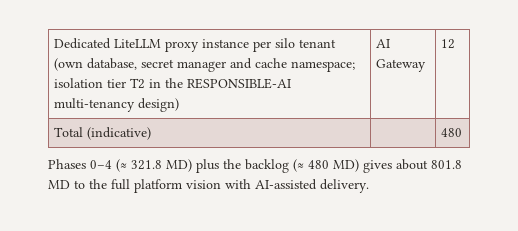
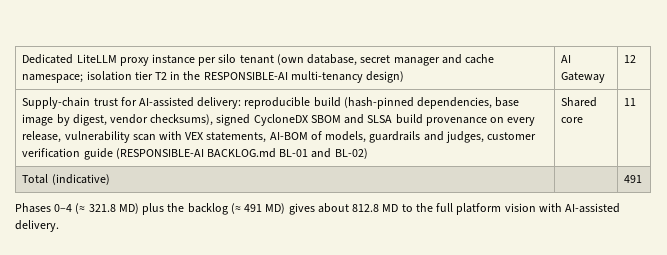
(455, 44) none -> [22,97,520,109] [22,114,536,126] [22,131,537,143] [22,148,368,160] [561,97,598,107] [561,117,584,123] [624,98,637,106] // Supply-chain trust for AI-assisted delivery: reproducible build (hash-pinned dependencies, base image by digest, vendor checksums), signed CycloneDX SBOM and SLSA build provenance on every release, vulnerability scan with VEX statements, AI-BOM of models, guardrails and judges, customer verification guide (RESPONSIBLE-AI BACKLOG.md BL-01 and BL-02) | Shared core | 11
[440,128,462,137] 480 -> [624,175,643,183] 491
[308,160,329,169] 480 -> [244,204,263,212] 491
[431,160,462,169] 801.8 -> [352,204,380,212] 812.8

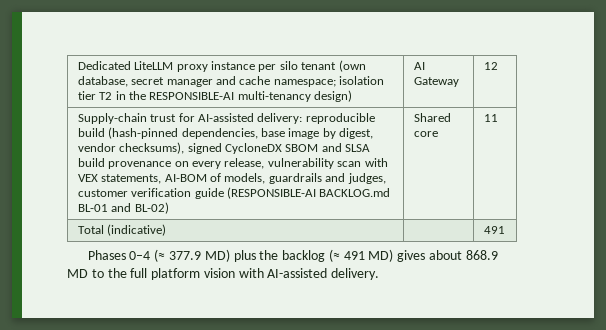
[88,204,116,212] 321.8 -> [168,251,201,260] 377.9
[352,204,380,212] 812.8 -> [465,250,498,260] 868.9

